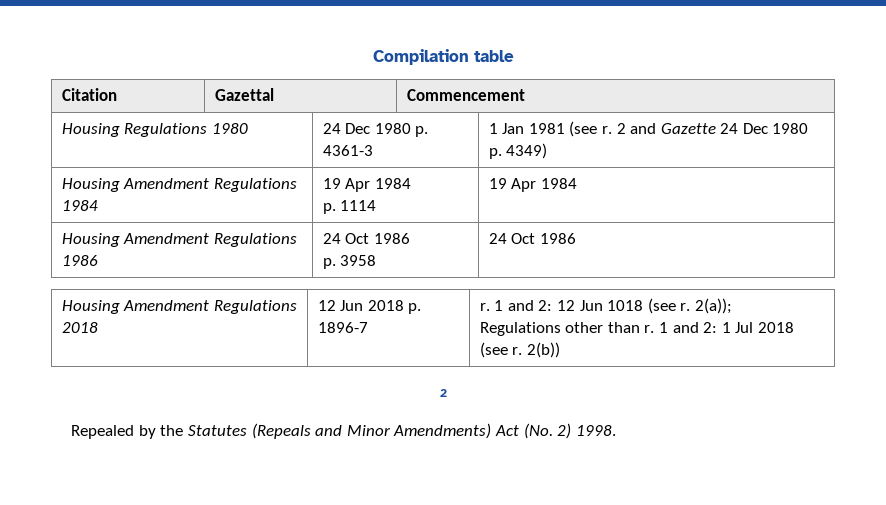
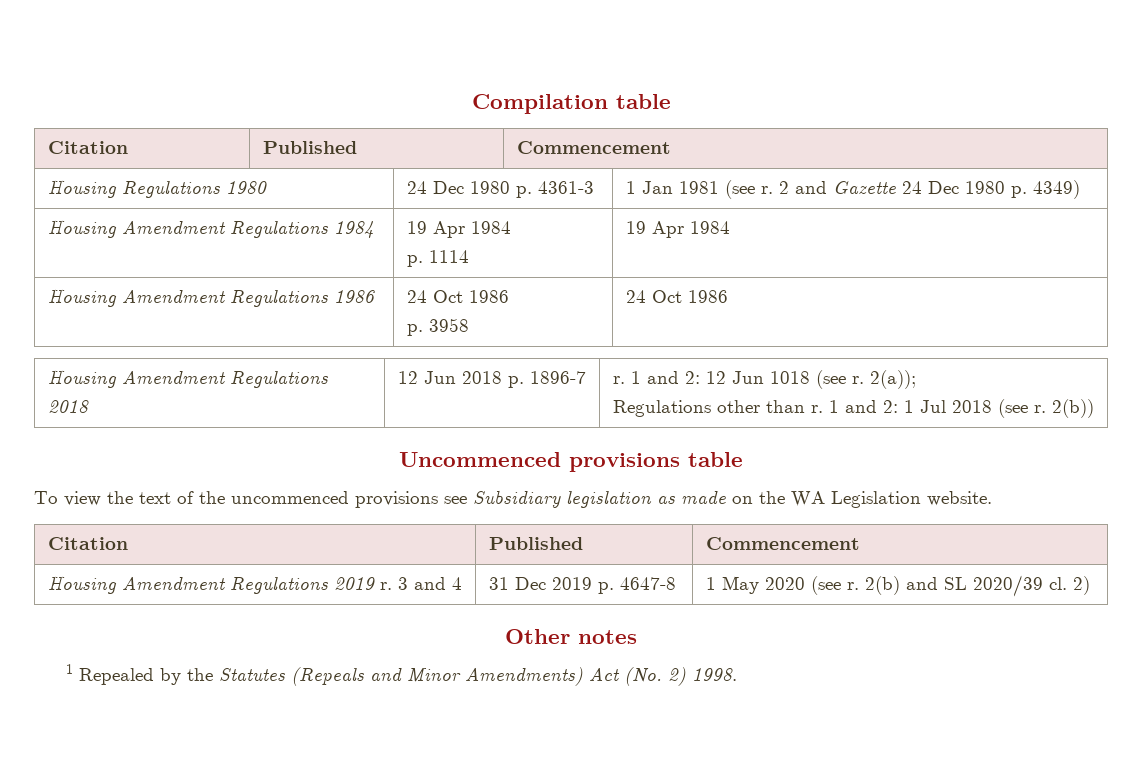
[214,88,274,101] Gazettal -> [262,141,357,154] Published
[439,389,447,397] 2 // -> [399,452,743,472] [34,490,992,508] [47,537,128,550] [488,537,583,550] [705,537,860,550] [47,576,462,594] [488,577,676,594] [705,575,1090,597] [505,629,637,644] [65,664,73,674] Uncommenced provisions table // To view the text of the uncommenced provisions see Subsidiary legislation as made on the WA Legislation website. // Citation | Published | Commencement // Housing Amendment Regulations 2019 r. 3 and 4 | 31 Dec 2019 p. 4647-8 | 1 May 2020 (see r. 2(b) and SL 2020/39 cl. 2) // Other notes // 1

